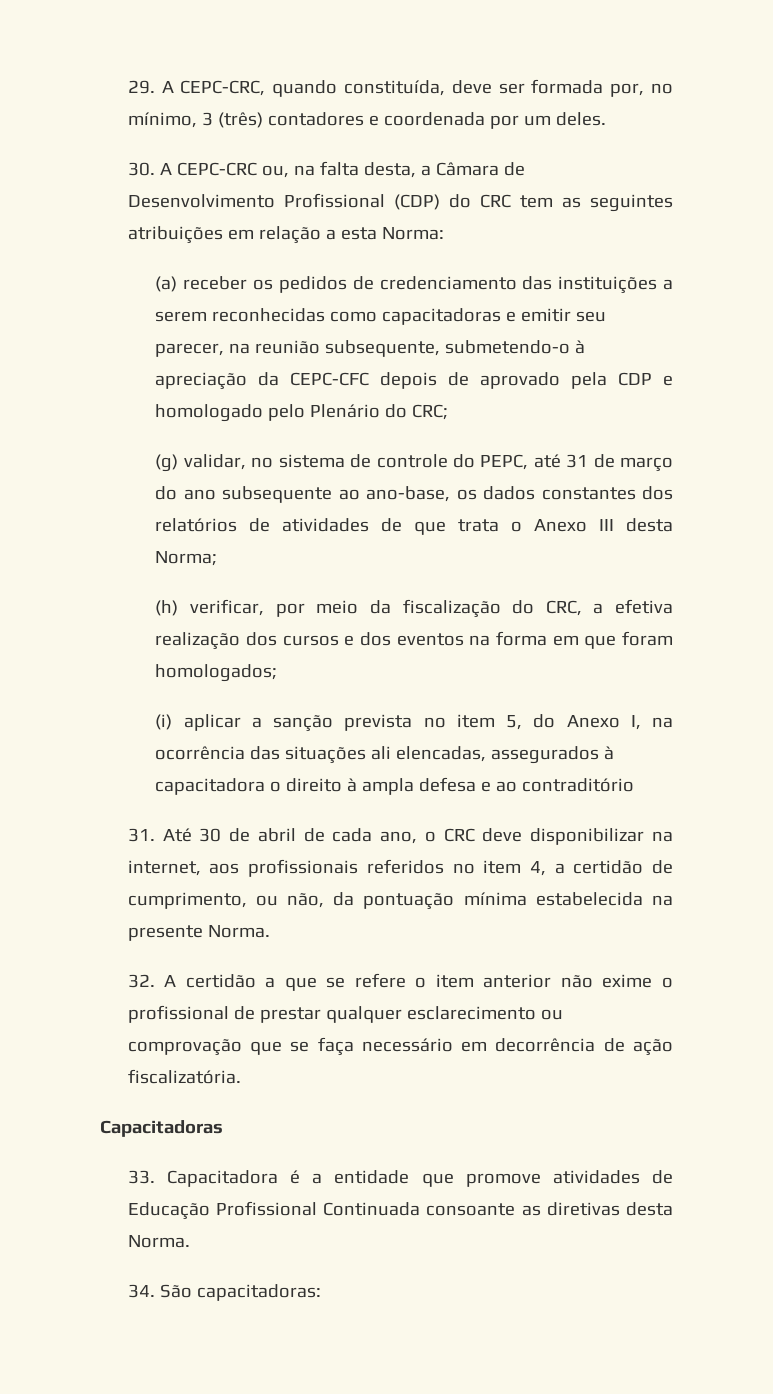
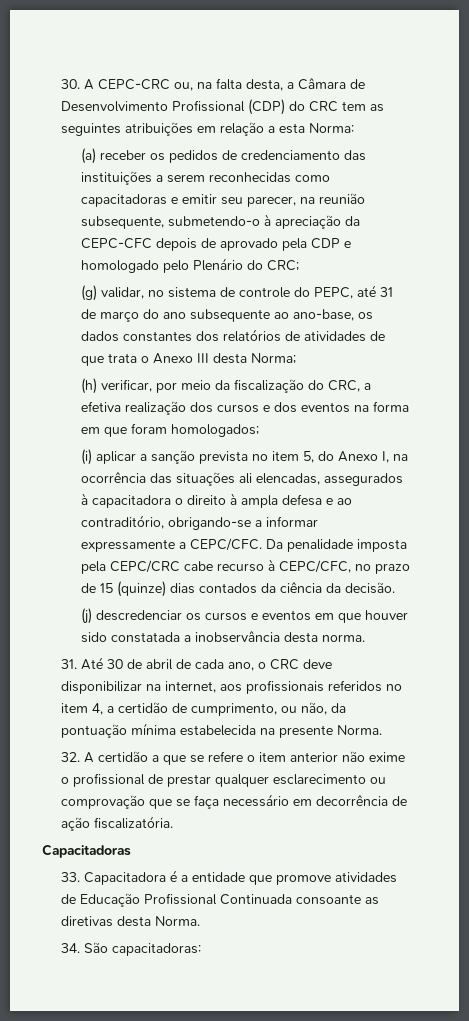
[127,79,673,97] [127,112,606,129] 29. A CEPC-CRC, quando constituída, deve ser formada por, no mínimo, 3 (três) contadores e coordenada por um deles. // -> (61, 84) none
[522,778,635,792] contraditório -> [80,515,318,530] [80,538,407,552] [80,559,410,574] [80,581,395,597] [80,608,408,624] [80,631,365,643] contraditório, obrigando-se a informar expressamente a CEPC/CFC. Da penalidade imposta pela CEPC/CRC cabe recurso à CEPC/CFC, no prazo de 15 (quinze) dias contados da ciência da decisão. // (j) descredenciar os cursos e eventos em que houver sido constatada a inobservância desta norma.

